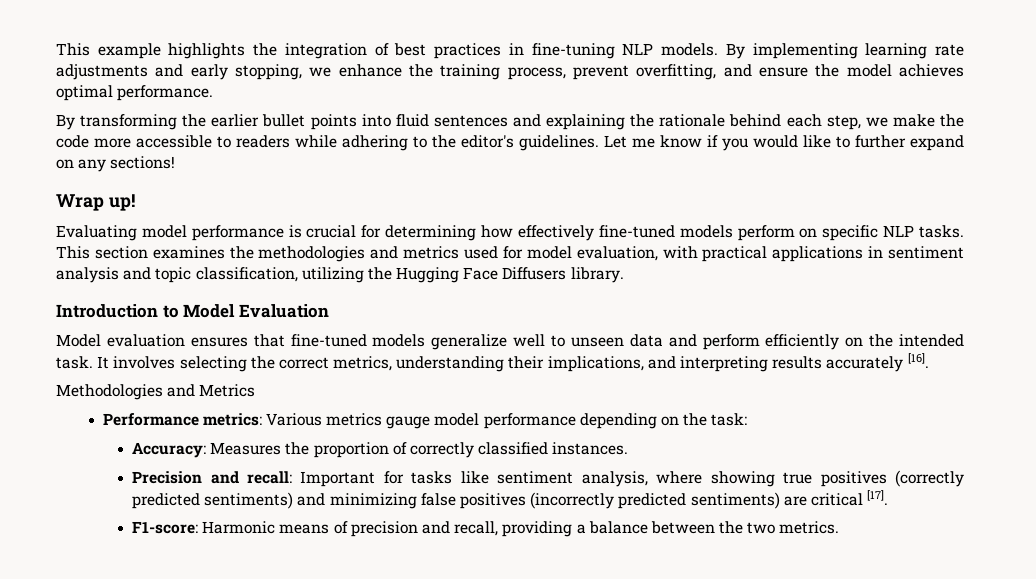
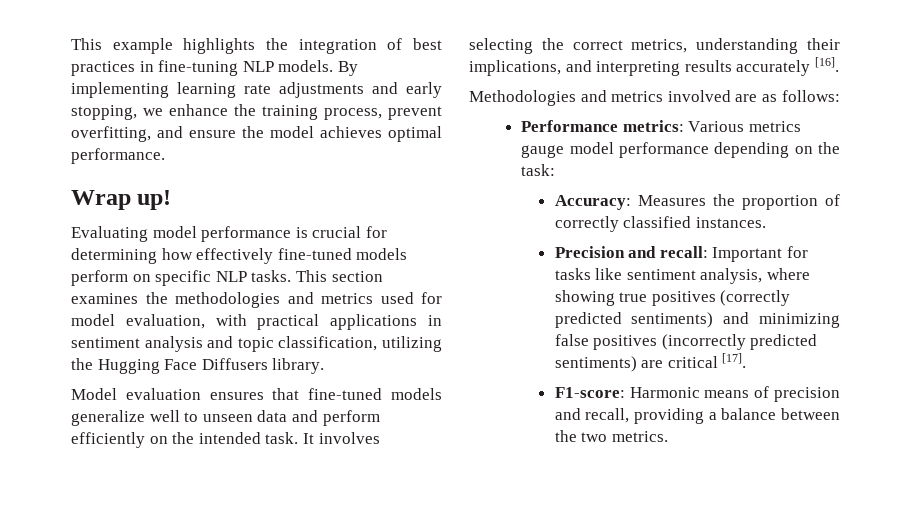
[56,114,964,130] [56,135,964,151] [56,156,176,172] // By transforming the earlier bullet points into fluid sentences and explaining the rationale behind each step, we make the code more accessible to readers while adhering to the editor's guidelines. Let me know if you would like to further expand on any sections! -> (165, 156) none
[56,304,329,318] // Introduction to Model Evaluation -> (325, 366) none
[199,384,256,397] Metrics -> [611,90,840,102] metrics involved are as follows:

